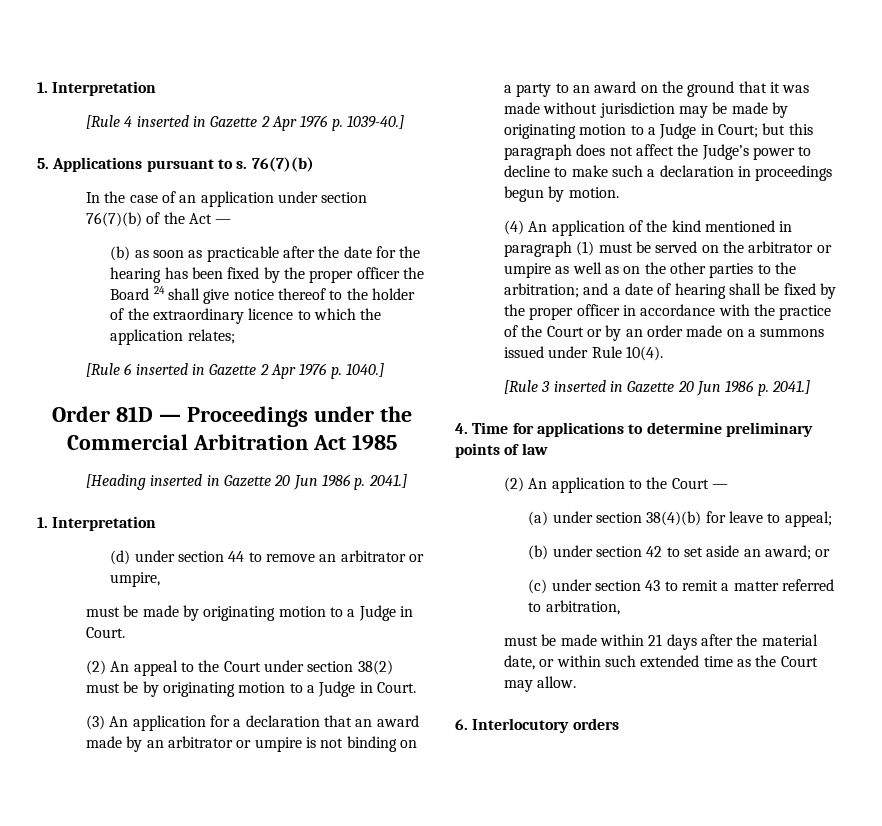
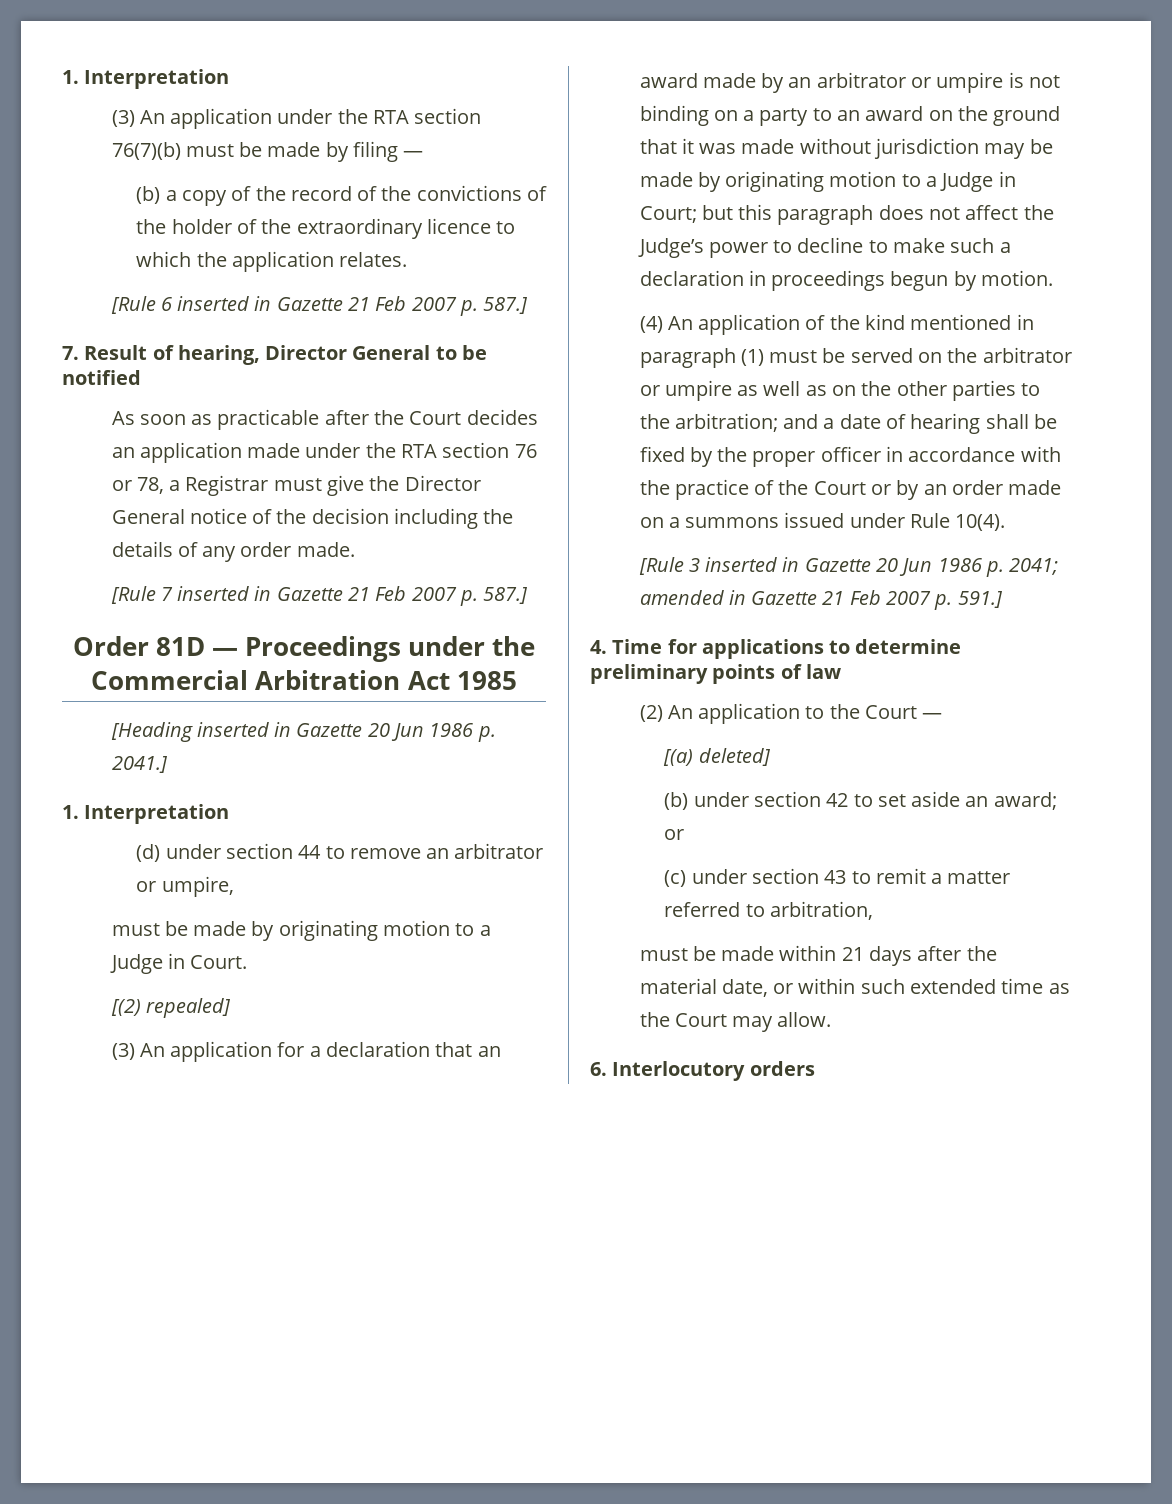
[37,81,157,96] [85,115,404,131] [37,157,314,172] [85,191,368,207] [85,212,232,227] [110,246,421,262] [110,267,424,283] [110,286,343,304] 1. Interpretation // [Rule 4 inserted in Gazette 2 Apr 1976 p. 1039-40.] // 5. Applications pursuant to s. 76(7)(b) // In the case of an application under section 76(7)(b) of the Act — // (b) as soon as practicable after the date for the hearing has been fixed by the proper officer the Board 24 shall give notice thereof to -> [62,69,230,89] [111,108,482,129] [111,141,424,162] [136,185,547,206] 1. Interpretation // (3) An application under the RTA section 76(7)(b) must be made by filing — // (b) a copy of the record of the convictions of
[187,329,235,344] relates; -> [339,252,408,267] relates.
[259,363,384,379] 2 Apr 1976 p. 1040.] -> [347,296,529,316] [62,345,487,365] [62,370,141,385] [111,409,538,430] [111,442,537,463] [111,475,481,496] [111,508,514,529] [111,541,355,562] [110,586,529,606] 21 Feb 2007 p. 587.] // 7. Result of hearing, Director General to be notified // As soon as practicable after the Court decides an application made under the RTA section 76 or 78, a Registrar must give the Director General notice of the decision including the details of any order made. // [Rule 7 inserted in Gazette 21 Feb 2007 p. 587.]
[85,660,393,676] [85,681,416,697] (2) An appeal to the Court under section 38(2) must be by originating motion to a Judge in Court. -> [110,998,231,1018] [(2) repealed]
[771,380,810,394] 2041.] -> [1009,558,1059,575] [639,590,1003,610] 2041; amended in Gazette 21 Feb 2007 p. 591.]
[528,511,832,527] (a) under section 38(4)(b) for leave to appeal; -> [663,748,771,766] [(a) deleted]

